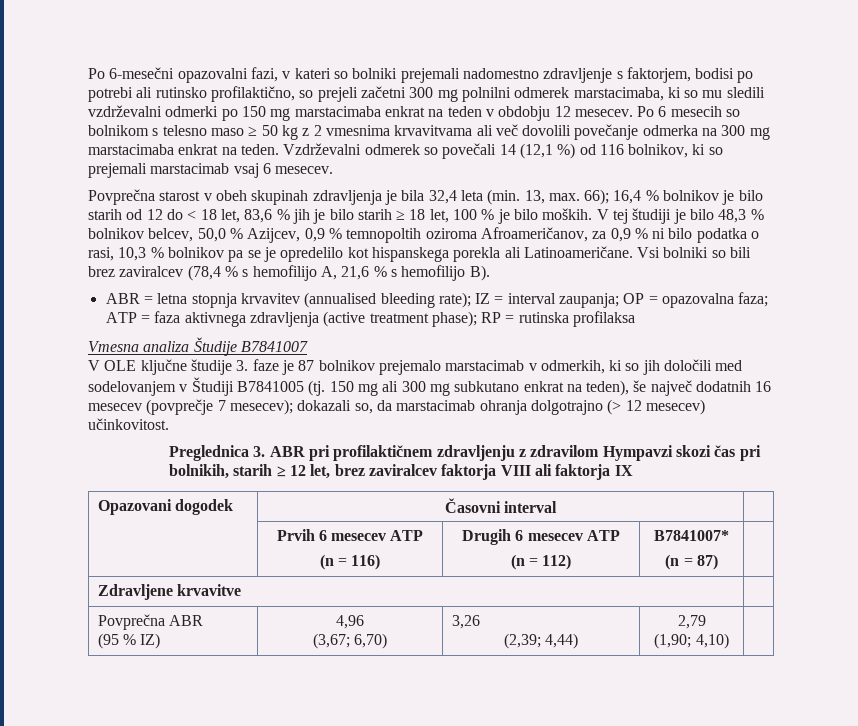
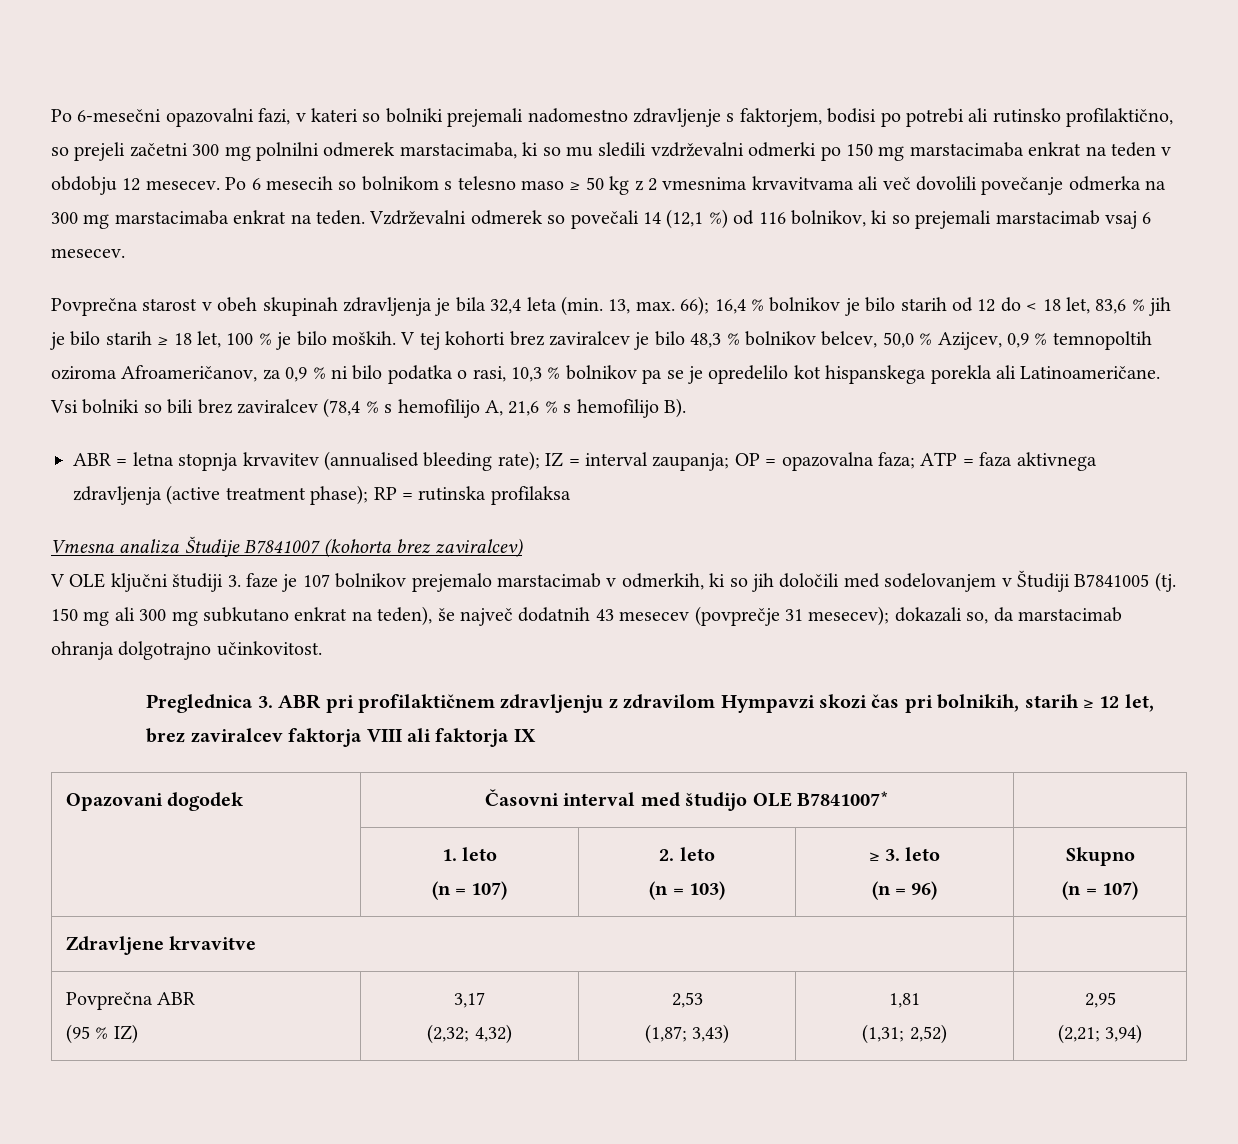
[632,208,672,224] študiji -> [445,331,630,346] kohorti brez zaviralcev
(308, 346) none -> [323,538,524,558] (kohorta brez zaviralcev)
[140,359,232,375] ključne študije -> [110,573,224,592] ključni študiji
[298,360,315,371] 87 -> [302,574,330,587] 107
[755,381,772,392] 16 -> [595,609,614,621] 43
[217,400,226,411] 7 -> [784,609,803,621] 31
[607,399,705,415] (> 12 mesecev) -> (212, 650) none
[276,529,424,541] [319,554,381,570] [462,529,620,545] [510,554,572,570] [654,530,729,541] [665,554,718,570] | // | Prvih 6 mesecev ATP // (n = 116) | Drugih 6 mesecev ATP // (n = 112) | B7841007* // (n = 87) | -> [640,791,889,811] [441,847,498,861] [431,881,508,900] [659,847,715,861] [649,881,725,900] [868,847,941,861] [871,881,938,900] [1065,847,1135,866] [1062,881,1138,900] med študijo OLE B7841007* | // | 1. leto // (n = 107) | 2. leto // (n = 103) | ≥ 3. leto // (n = 96) | Skupno // (n = 107)
[336,615,364,629] [312,633,388,649] [451,615,480,629] [503,633,579,649] [677,615,706,629] [654,633,729,649] 4,96 // (3,67; 6,70) | 3,26 // (2,39; 4,44) | 2,79 // (1,90; 4,10) | -> [454,992,485,1008] [427,1024,512,1044] [671,992,703,1008] [644,1024,730,1044] [889,993,920,1008] [862,1024,947,1044] [1084,992,1116,1008] [1057,1024,1143,1044] 3,17 // (2,32; 4,32) | 2,53 // (1,87; 3,43) | 1,81 // (1,31; 2,52) | 2,95 // (2,21; 3,94)

